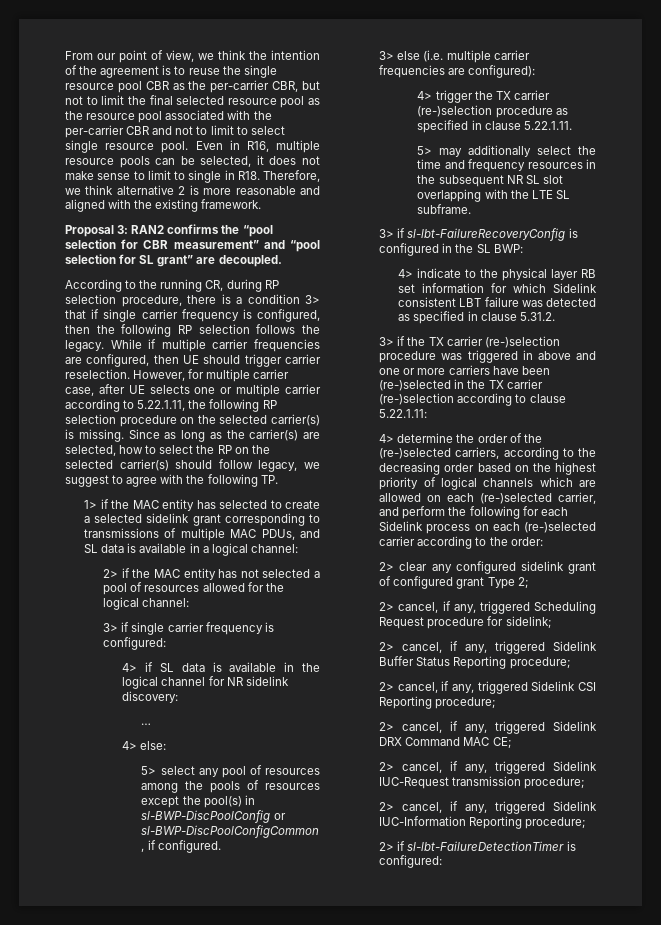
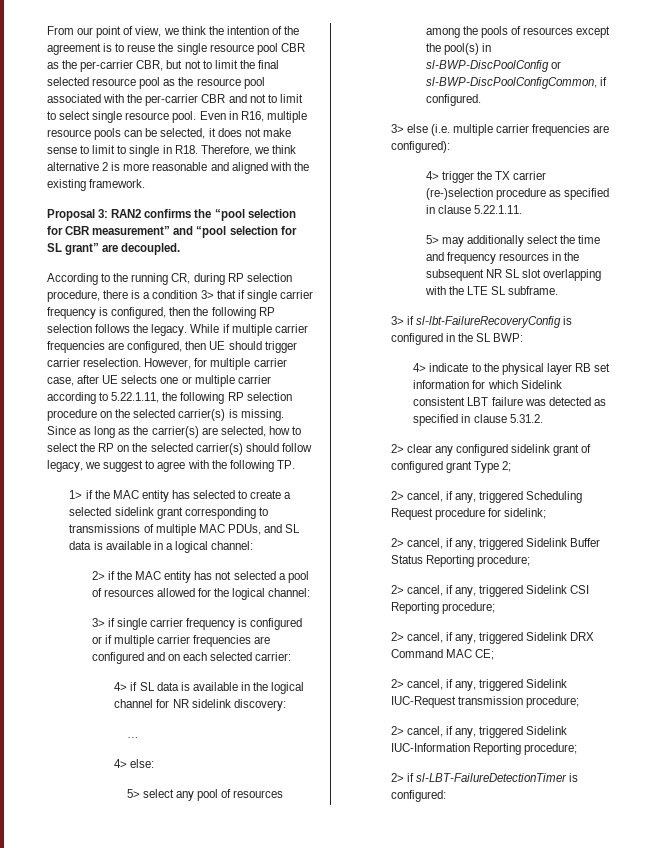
[103,637,167,650] configured: -> [250,618,303,630] [91,635,271,647] [91,652,292,664] configured or if multiple carrier frequencies are configured and on each selected carrier:
[379,336,560,348] [379,350,596,363] [379,365,550,375] [379,379,543,391] [379,393,566,406] [379,409,428,418] [379,433,542,443] [379,447,596,460] [379,462,596,475] [379,477,596,490] [379,492,596,504] [379,506,568,519] [379,521,596,534] [379,536,543,549] // 3> if the TX carrier (re-)selection procedure was triggered in above and one or more carriers have been (re-)selected in the TX carrier (re-)selection according to clause 5.22.1.11: // 4> determine the order of the (re-)selected carriers, according to the decreasing order based on the highest priority of logical channels which are allowed on each (re-)selected carrier, and perform the following for each Sidelink process on each (re-)selected carrier according to the order: -> (543, 418) none
[407,841,565,851] sl-lbt-FailureDetectionTimer -> [416,773,568,782] sl-LBT-FailureDetectionTimer

